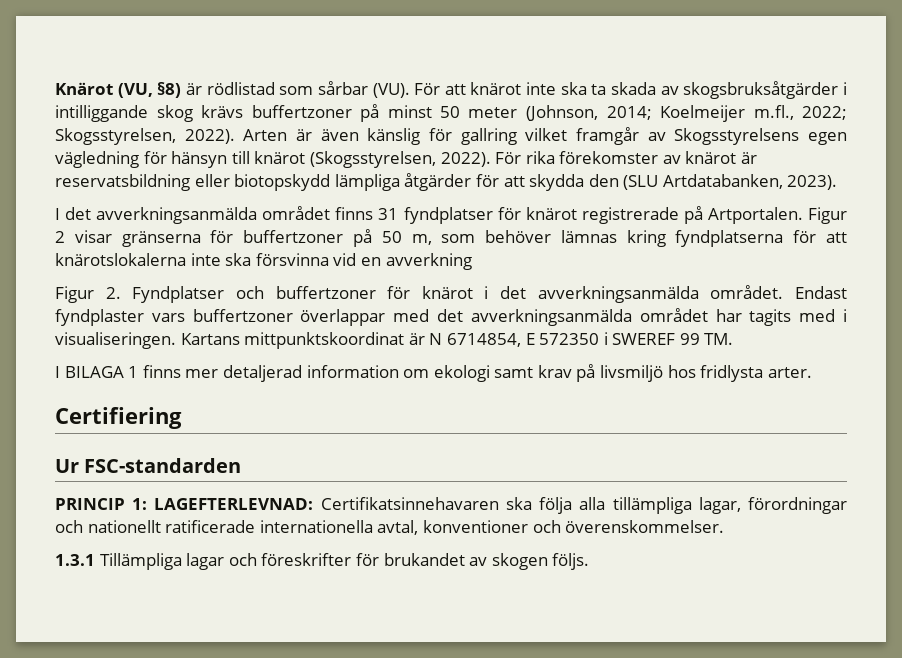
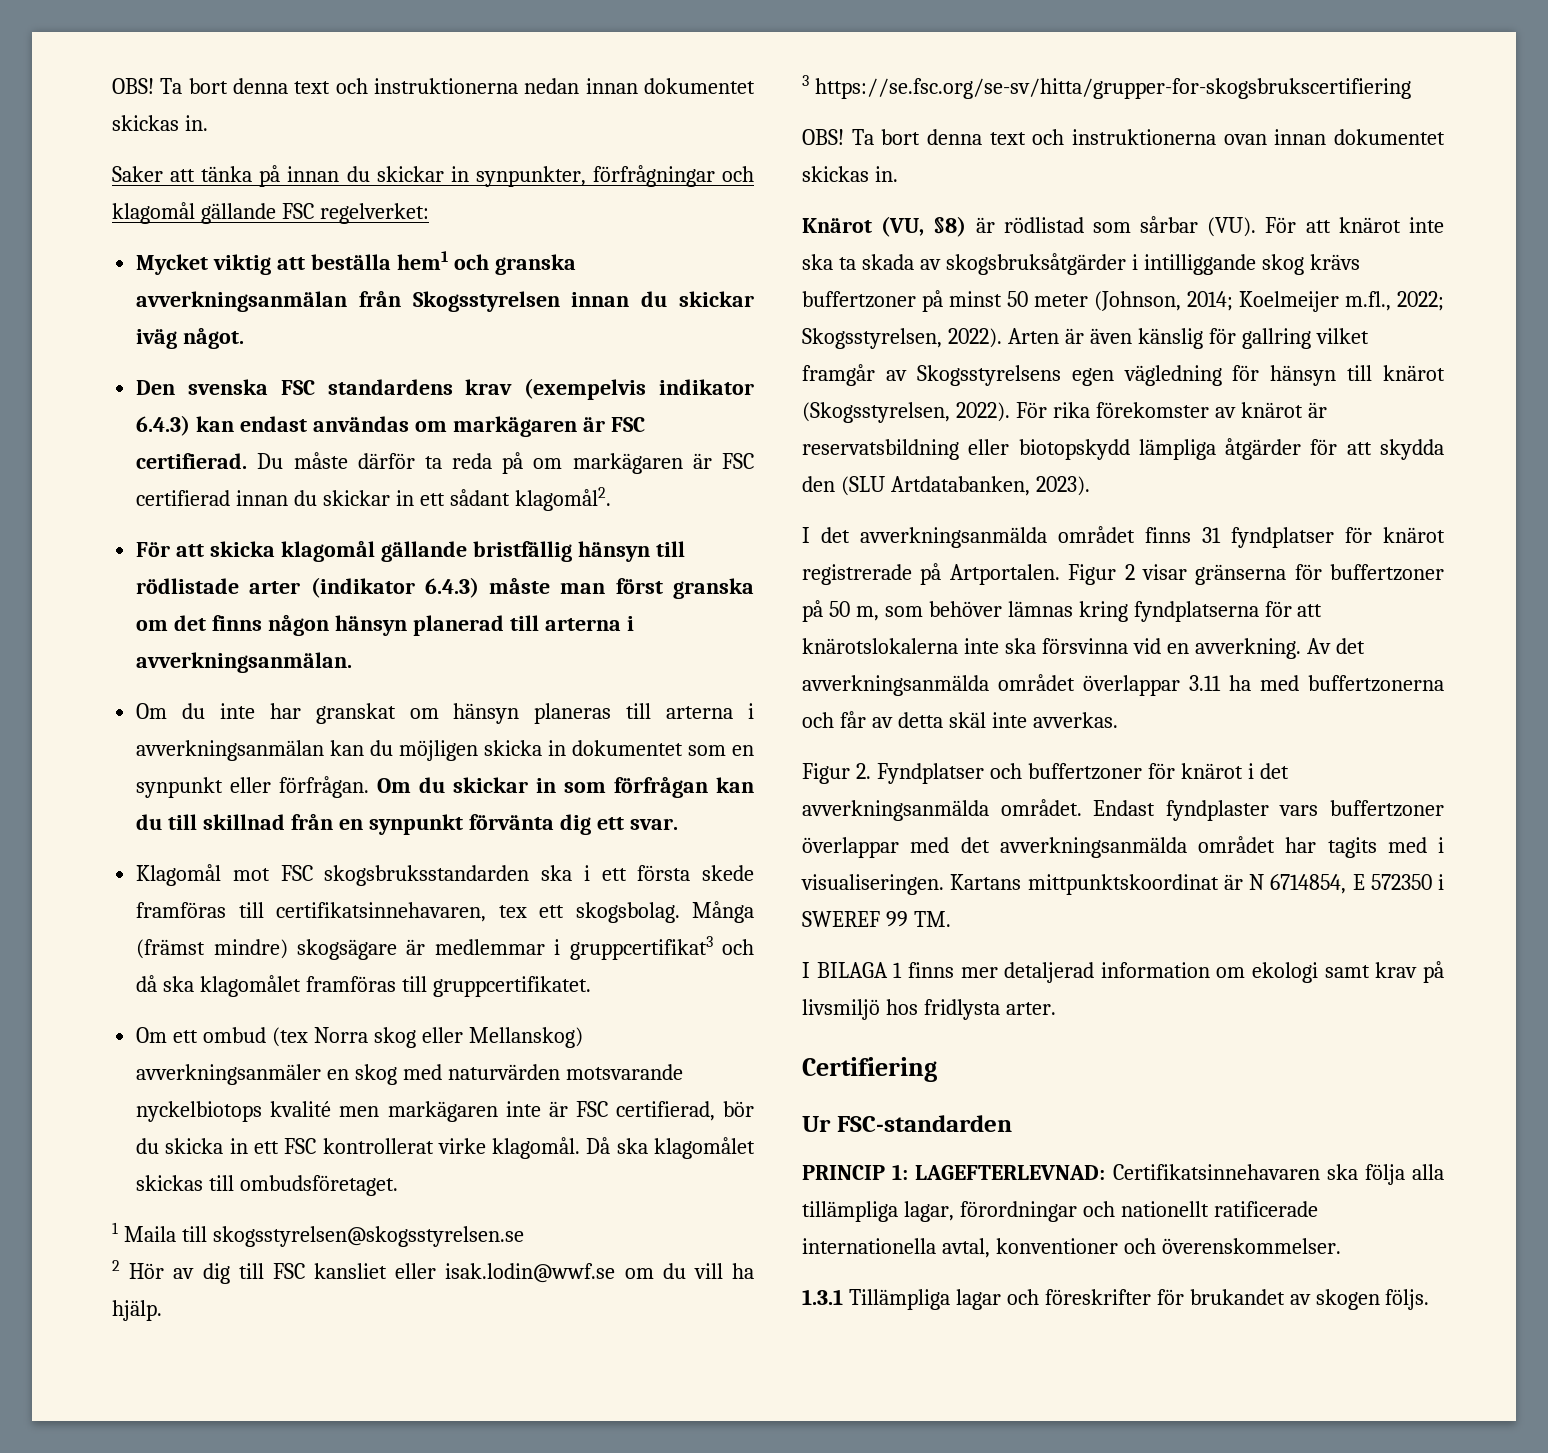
(55, 88) none -> [112,78,755,94] [112,115,208,131] [112,165,755,187] [112,202,429,224] [136,251,576,275] [136,290,754,312] [136,327,245,349] [136,378,754,400] [136,415,645,437] [136,452,754,474] [136,487,611,511] [136,540,685,562] [136,577,755,599] [136,614,634,636] [136,652,353,673] [136,703,754,724] [136,740,755,761] [136,776,754,798] [136,813,678,835] [136,864,755,886] [136,901,754,923] [136,936,754,960] [136,975,591,997] [136,1027,583,1048] [136,1064,683,1085] [136,1101,755,1122] [136,1137,755,1159] [136,1175,399,1196] [112,1222,524,1247] [112,1260,754,1284] [112,1300,162,1321] [802,75,1411,99] [802,129,1445,145] [802,166,898,182] OBS! Ta bort denna text och instruktionerna nedan innan dokumentet skickas in. // Saker att tänka på innan du skickar in synpunkter, förfrågningar och klagomål gällande FSC regelverket: // Mycket viktig att beställa hem1 och granska avverkningsanmälan från Skogsstyrelsen innan du skickar iväg något. // Den svenska FSC standardens krav (exempelvis indikator 6.4.3) kan endast användas om markägaren är FSC certifierad. Du måste därför ta reda på om markägaren är FSC certifierad innan du skickar in ett sådant klagomål2. // För att skicka klagomål gällande bristfällig hänsyn till rödlistade arter (indikator 6.4.3) måste man först granska om det finns någon hänsyn planerad till arterna i avverkningsanmälan. // Om du inte har granskat om hänsyn planeras till arterna i avverkningsanmälan kan du möjligen skicka in dokumentet som en synpunkt eller förfrågan. Om du skickar in som förfrågan kan du till skillnad från en synpunkt förvänta dig ett svar. // Klagomål mot FSC skogsbruksstandarden ska i ett första skede framföras till certifikatsinnehavaren, tex ett skogsbolag. Många (främst mindre) skogsägare är medlemmar i gruppcertifikat3 och då ska klagomålet framföras till gruppcertifikatet. // Om ett ombud (tex Norra skog eller Mellanskog) avverkningsanmäler en skog med naturvärden motsvarande nyckelbiotops kvalité men markägaren inte är FSC certifierad, bör du skicka in ett FSC kontrollerat virke klagomål. Då ska klagomålet skickas till ombudsföretaget. // 1 Maila till skogsstyrelsen@skogsstyrelsen.se // 2 Hör av dig till FSC kansliet eller isak.lodin@wwf.se om du vill ha hjälp. // 3 https://se.fsc.org/se-sv/hitta/grupper-for-skogsbrukscertifiering // OBS! Ta bort denna text och instruktionerna ovan innan dokumentet skickas in. //
[385,253,472,270] avverkning -> [1194,638,1365,659] [802,674,1444,696] [802,711,1118,728] avverkning. Av det avverkningsanmälda området överlappar 3.11 ha med buffertzonerna och får av detta skäl inte avverkas.

